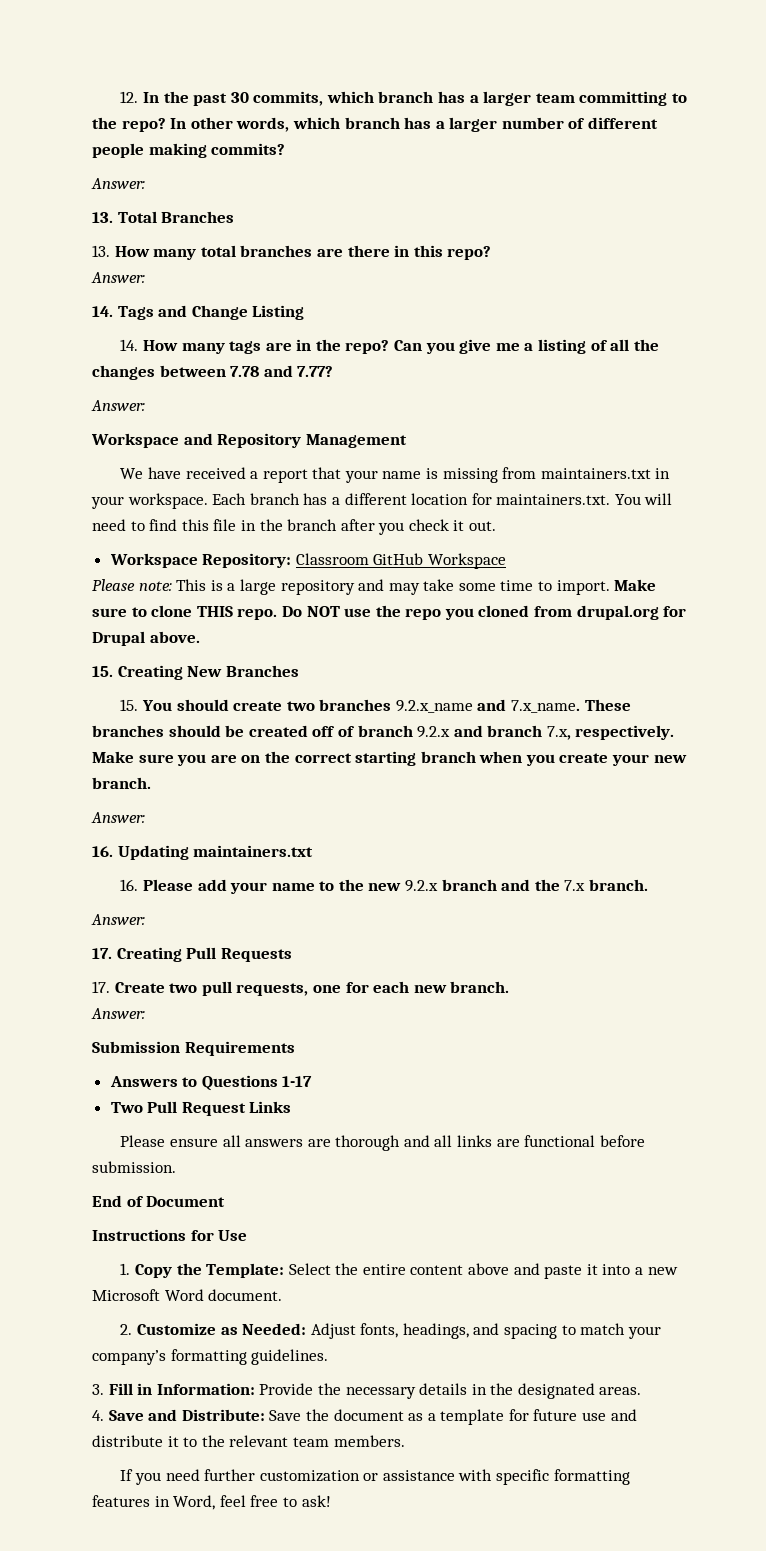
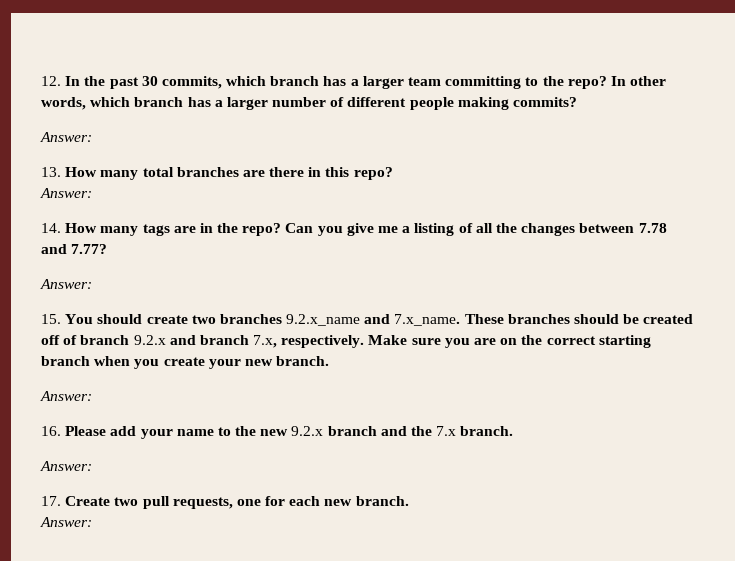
[92,211,235,223] // 13. Total Branches -> (92, 137) none
[92,305,305,320] // 14. Tags and Change Listing -> (92, 193) none
[91,433,407,448] [120,467,671,483] [91,493,673,509] [92,519,497,535] [109,553,507,569] [92,579,657,595] [92,605,687,620] [92,631,200,646] [92,665,299,680] // Workspace and Repository Management // We have received a report that your name is missing from maintainers.txt in your workspace. Each branch has a different location for maintainers.txt. You will need to find this file in the branch after you check it out. // Workspace Repository: Classroom GitHub Workspace // Please note: This is a large repository and may take some time to import. Make sure to clone THIS repo. Do NOT use the repo you cloned from drupal.org for Drupal above. // 15. Creating New Branches -> (92, 284) none
[92,845,314,860] // 16. Updating maintainers.txt -> (92, 396) none
[92,947,292,962] // 17. Creating Pull Requests -> (92, 466) none
[92,1041,295,1056] [109,1075,313,1091] [110,1101,292,1116] [120,1135,645,1151] [92,1161,176,1173] [92,1195,226,1207] [92,1229,248,1241] [120,1263,678,1279] [92,1289,283,1301] [120,1323,661,1339] [92,1349,329,1365] [92,1383,642,1399] [92,1409,637,1425] [92,1435,405,1447] [120,1469,630,1485] [92,1495,331,1510] // Submission Requirements // Answers to Questions 1-17 // Two Pull Request Links // Please ensure all answers are thorough and all links are functional before submission. // End of Document // Instructions for Use // 1. Copy the Template: Select the entire content above and paste it into a new Microsoft Word document. // 2. Customize as Needed: Adjust fonts, headings, and spacing to match your company’s formatting guidelines. // 3. Fill in Information: Provide the necessary details in the designated areas. // 4. Save and Distribute: Save the document as a template for future use and distribute it to the relevant team members. // If you need further customization or assistance with specific formatting features in Word, feel free to ask! -> (92, 522) none

